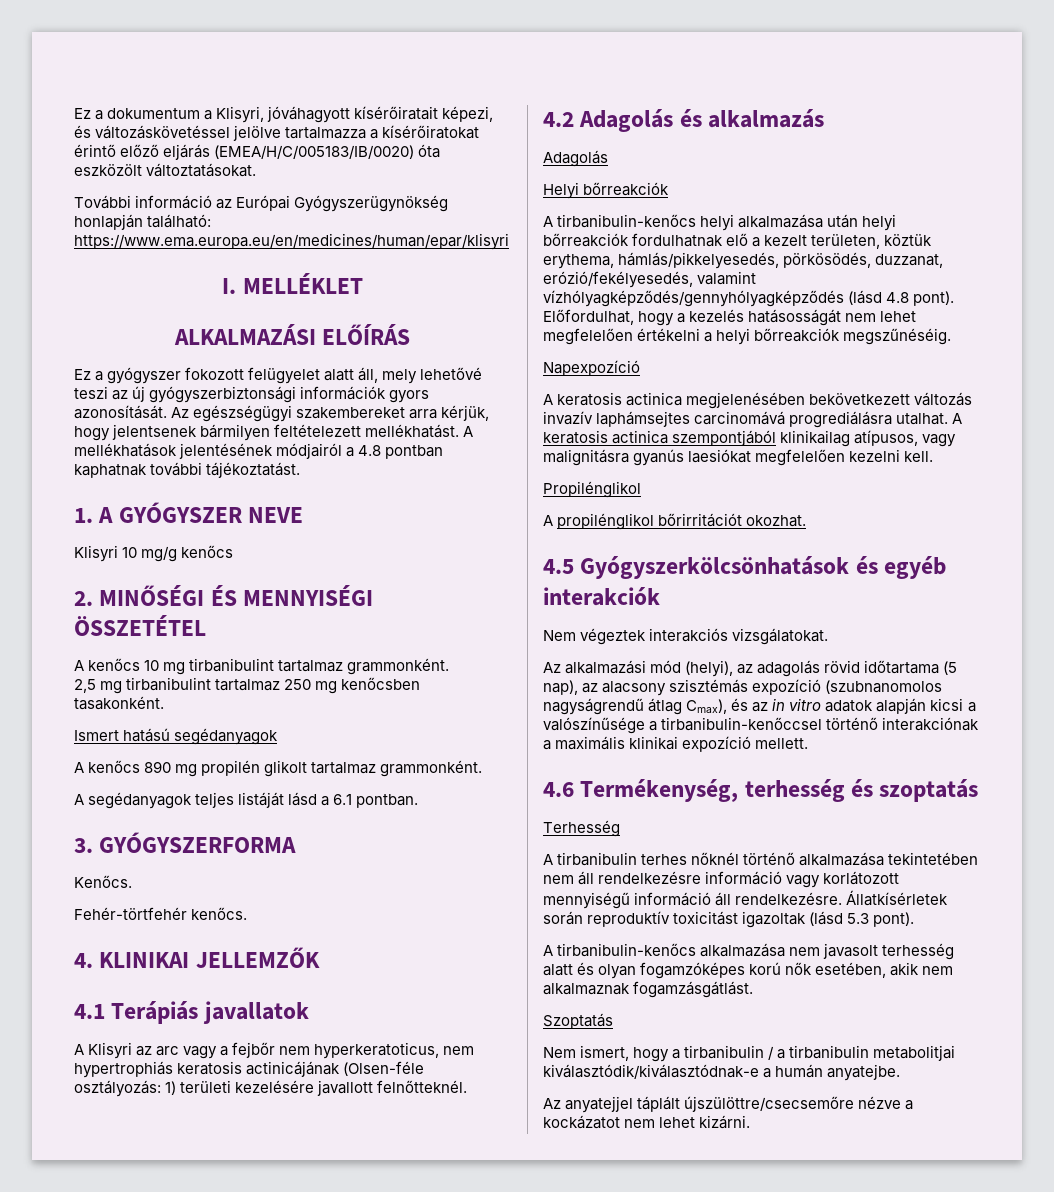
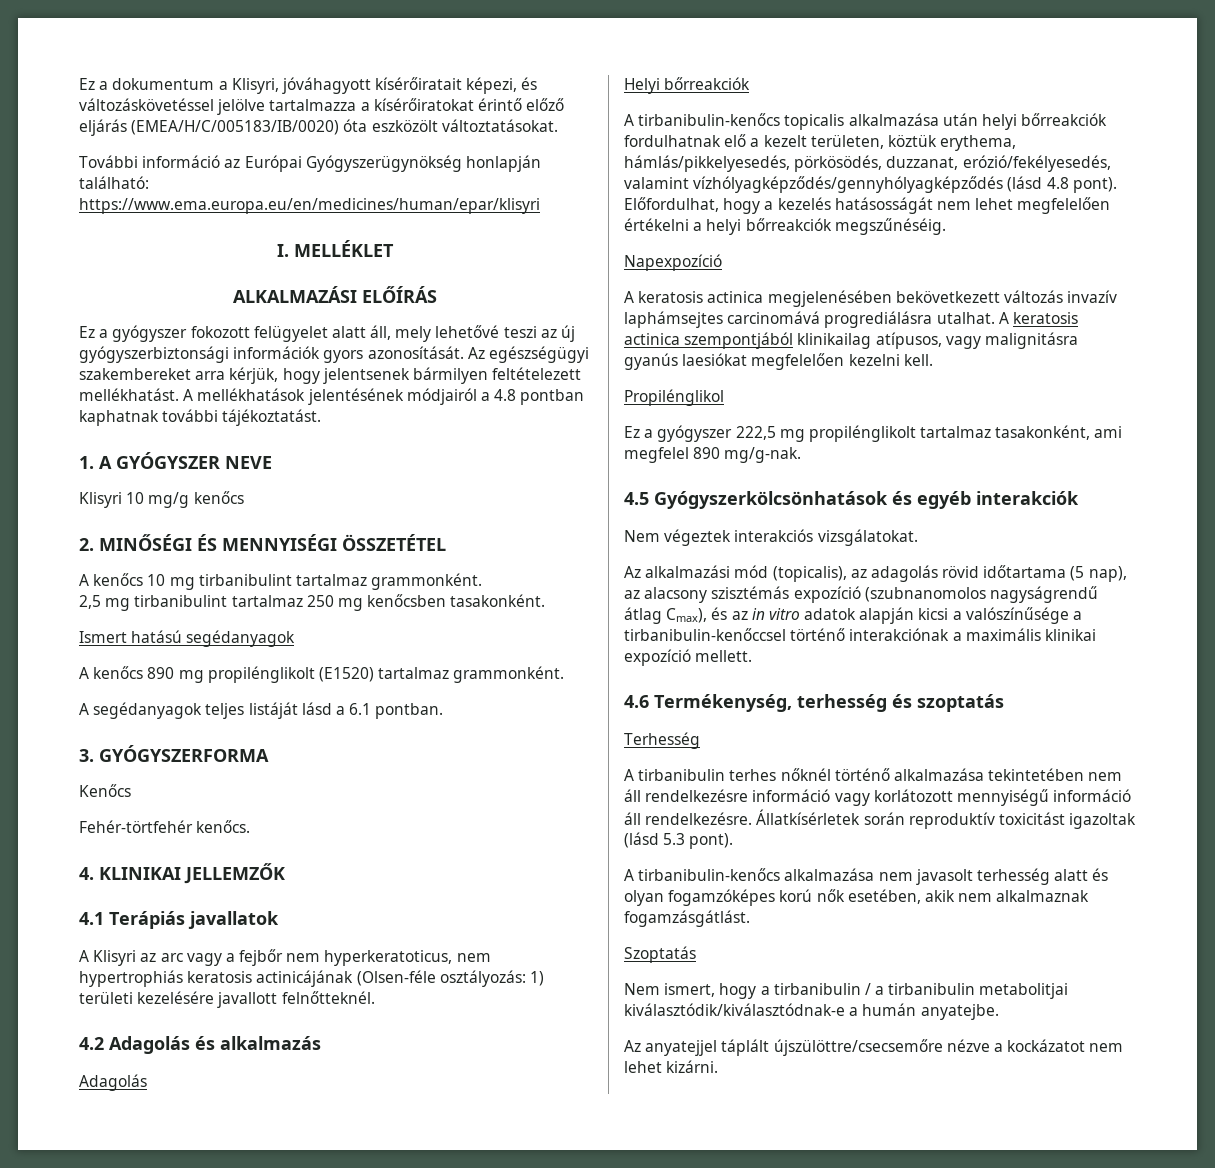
[201,760,308,777] propilén glikolt -> [207,666,374,683] propilénglikolt (E1520)
[74,875,132,888] Kenőcs. -> [79,784,131,797] Kenőcs
[700,214,735,231] helyi -> [784,114,845,130] topicalis
[543,513,807,530] A propilénglikol bőrirritációt okozhat. -> [624,425,1123,442] [624,447,802,463] Ez a gyógyszer 222,5 mg propilénglikolt tartalmaz tasakonként, ami megfelel 890 mg/g-nak.
[685,660,734,677] (helyi), -> [772,566,847,582] (topicalis),

